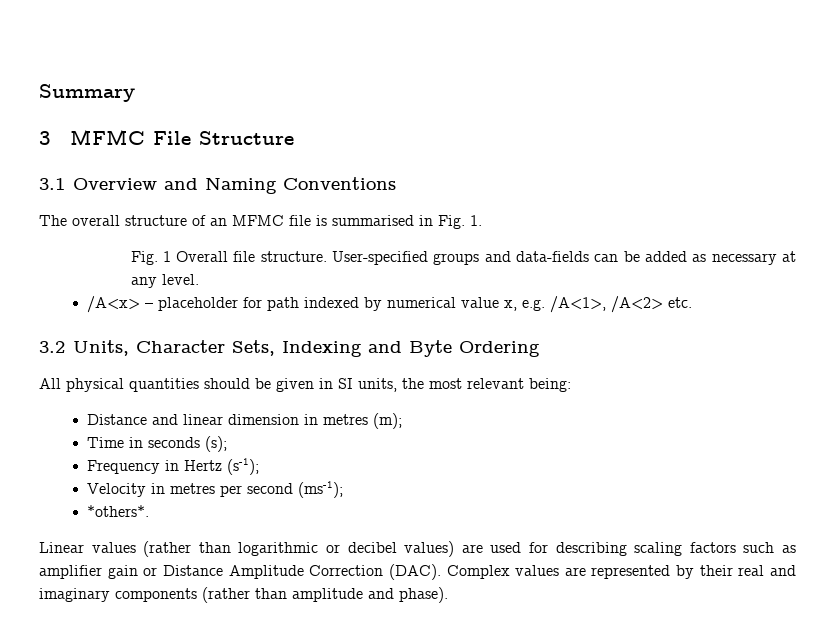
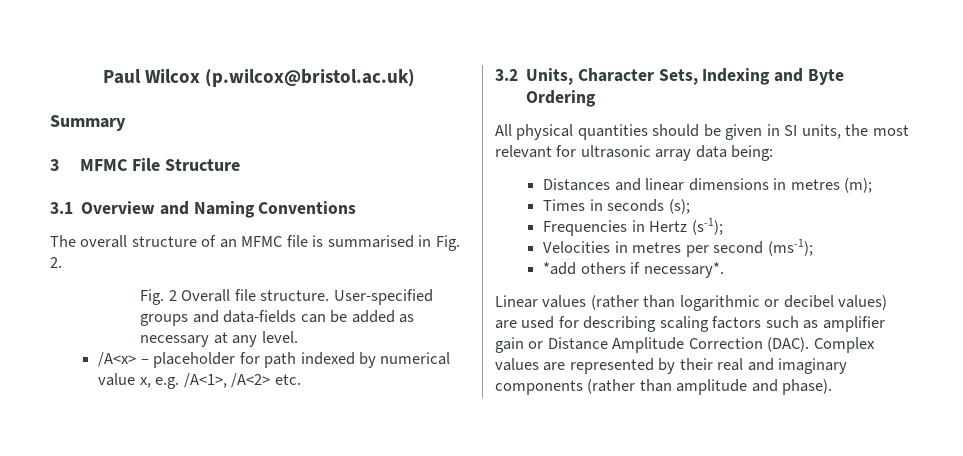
(39, 93) none -> [102,69,416,87] Paul Wilcox (p.wilcox@bristol.ac.uk) //
[470,215,482,226] [130,251,171,265] 1. // Fig. 1 -> [50,257,62,268] [140,289,177,305] 2. // Fig. 2
(524, 383) none -> [556,145,727,161] for ultrasonic array data
[87,414,148,425] Distance -> [543,178,611,191] Distances
[228,414,300,425] dimension -> [688,178,769,191] dimensions
[87,437,125,448] Time -> [543,199,586,211] Times
[87,460,161,474] Frequency -> [543,220,628,236] Frequencies
[87,483,147,497] Velocity -> [543,241,611,253] Velocities
[87,505,150,517] *others*. -> [543,262,724,278] *add others if necessary*.

